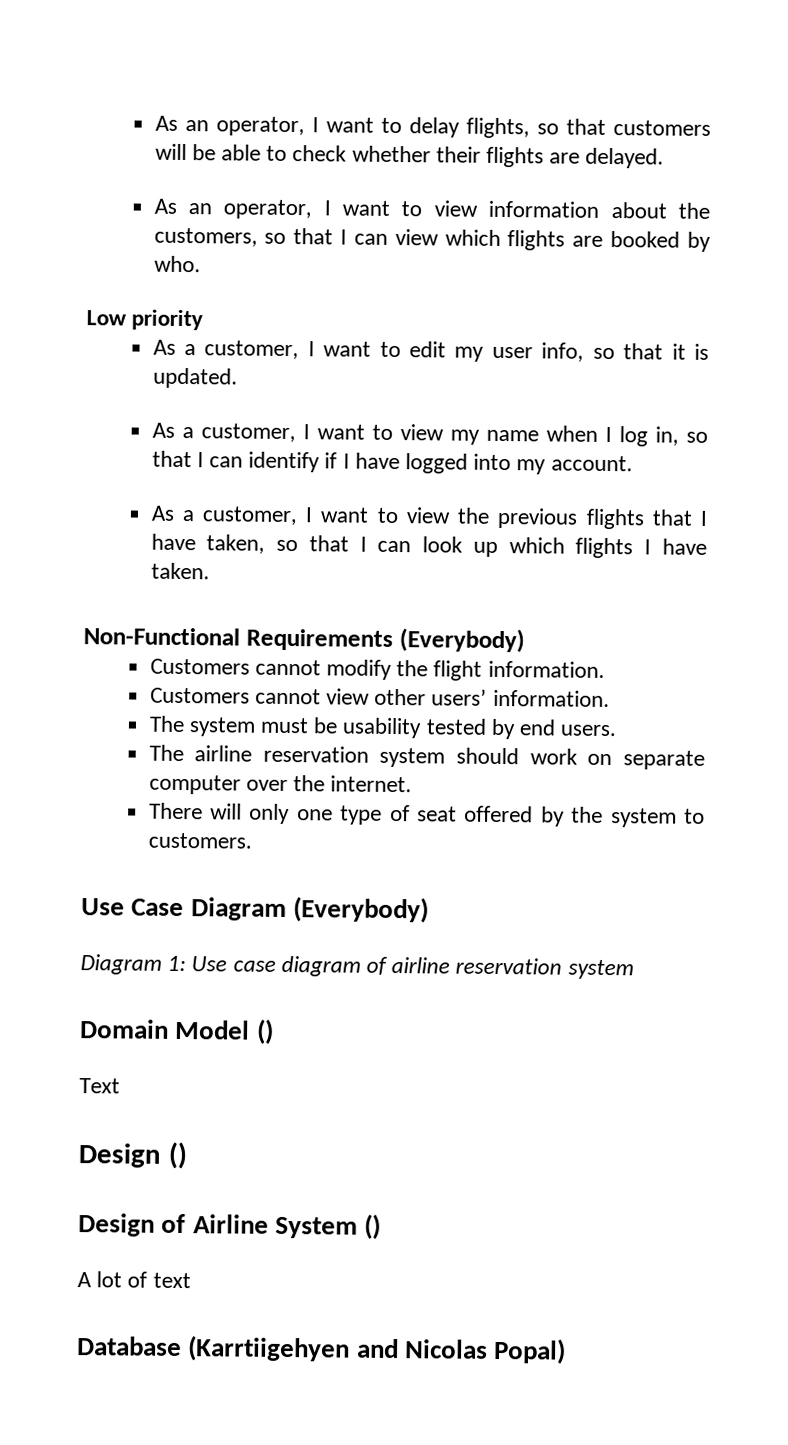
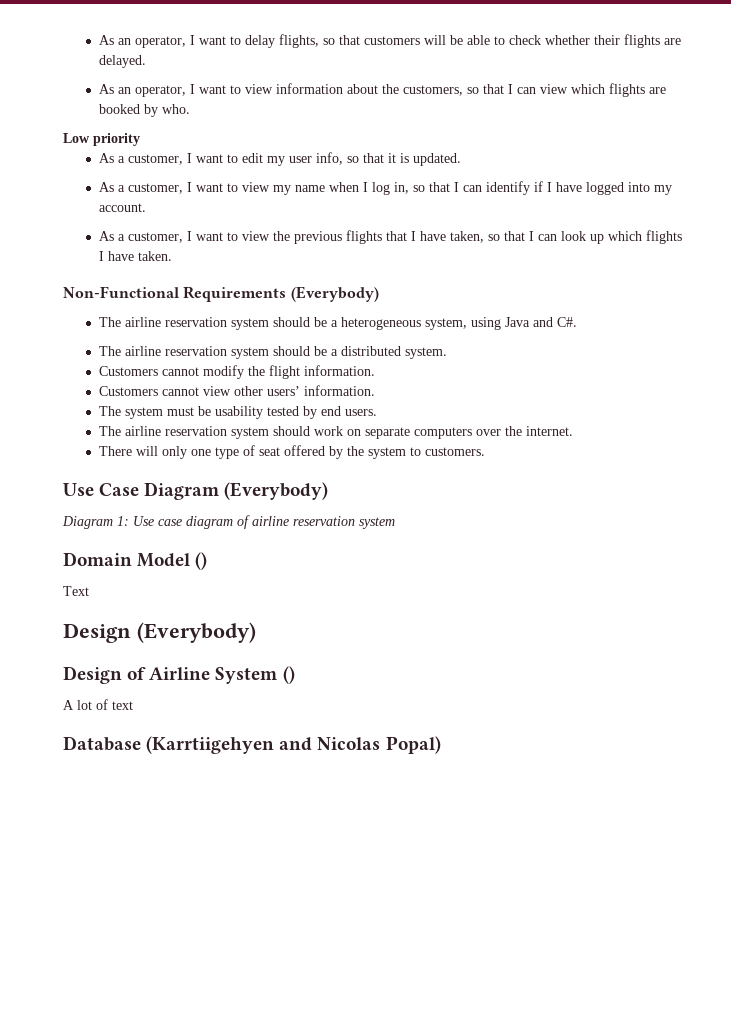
(525, 640) none -> [98,317,577,330] [98,346,447,359] // The airline reservation system should be a heterogeneous system, using Java and C#. // The airline reservation system should be a distributed system.
[148,774,241,795] computer -> [413,427,472,439] computers
[167,1141,188,1170] () -> [137,622,256,643] (Everybody)

